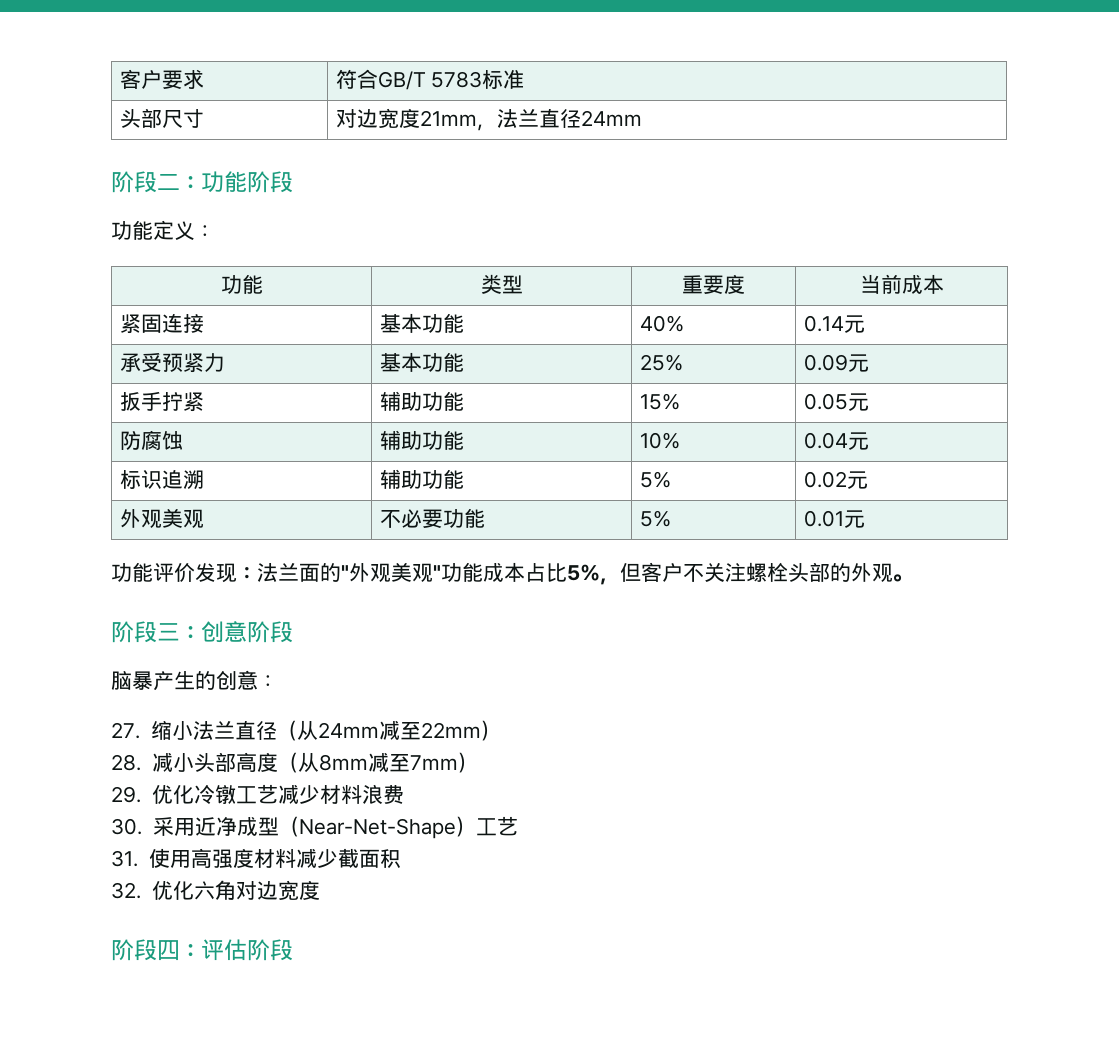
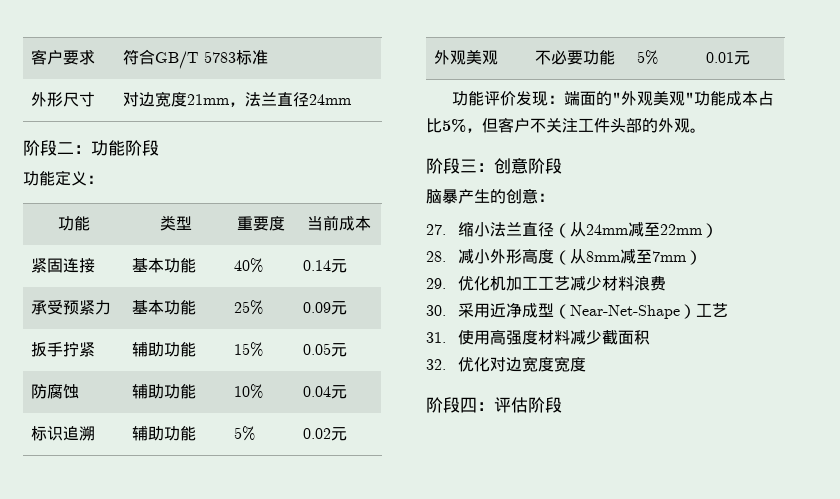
[119,108,162,128] 头部 -> [30,92,63,107] 外形
[257,563,299,582] 法兰 -> [563,91,580,106] 端
[746,562,788,582] 螺栓 -> [578,118,610,133] 工件
[193,752,236,772] 头部 -> [489,249,522,264] 外形
[193,784,236,804] 冷镦 -> [489,276,538,291] 机加工
[193,880,320,900] 六角对边宽度 -> [489,356,586,372] 对边宽度宽度

